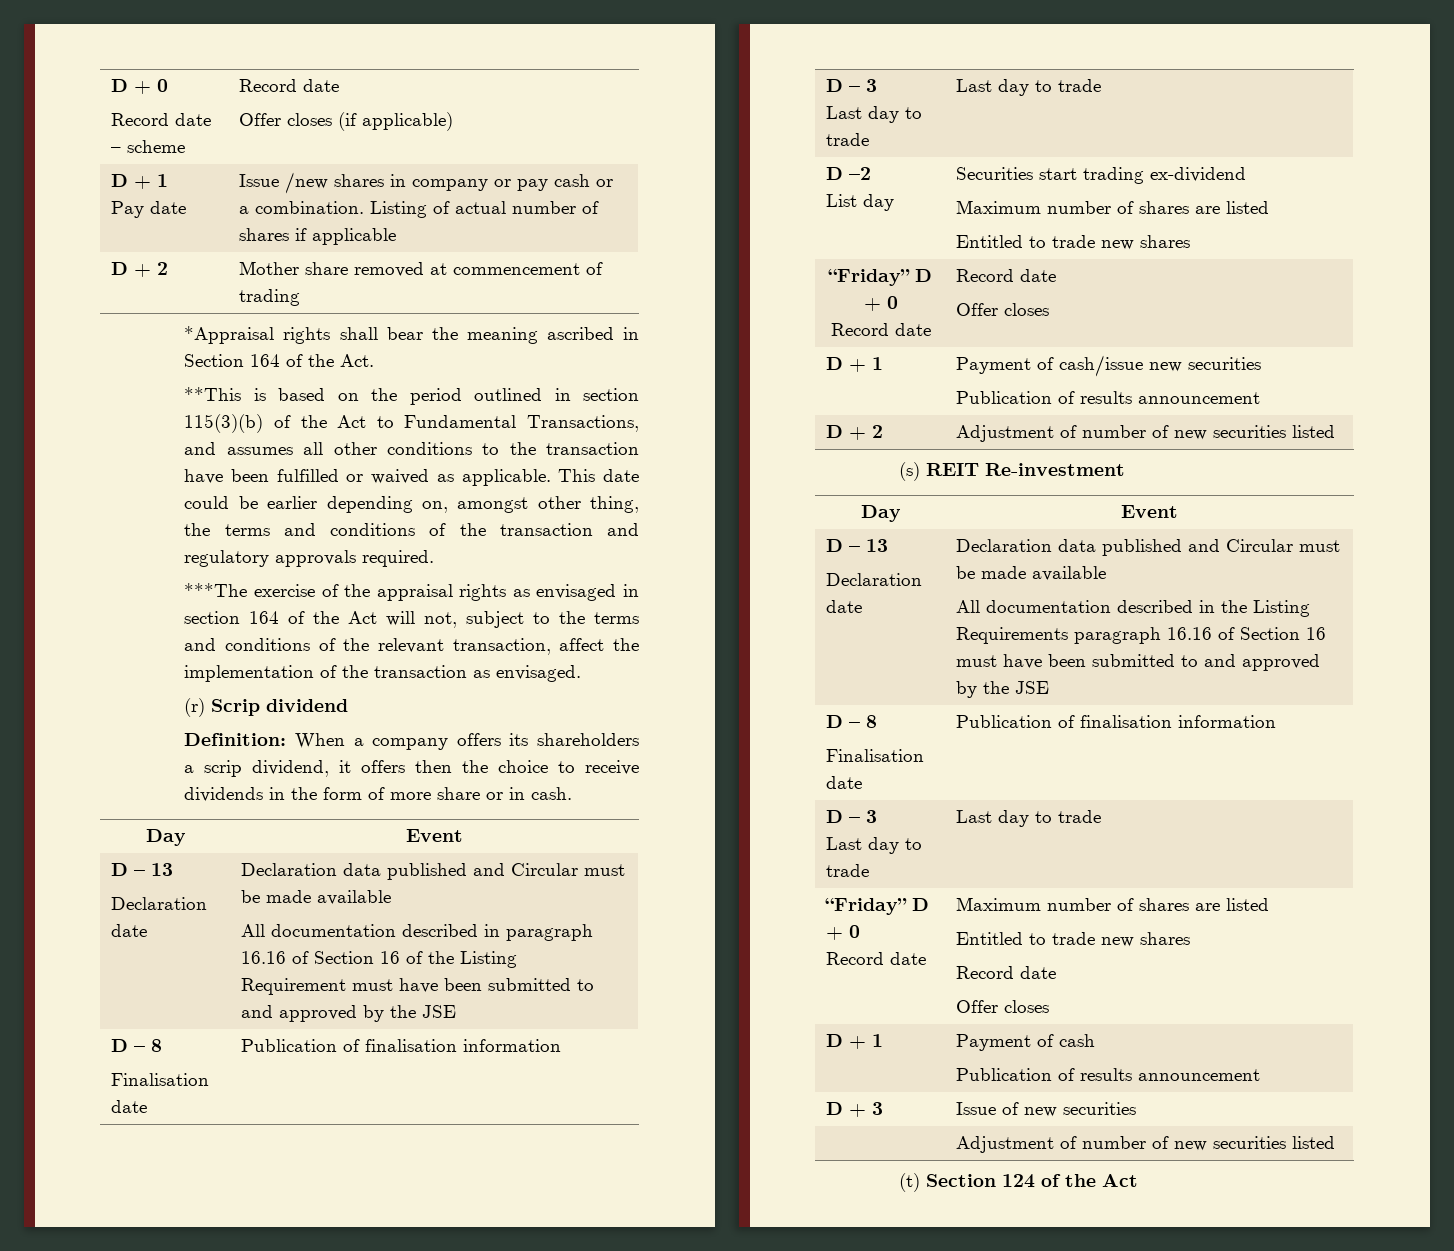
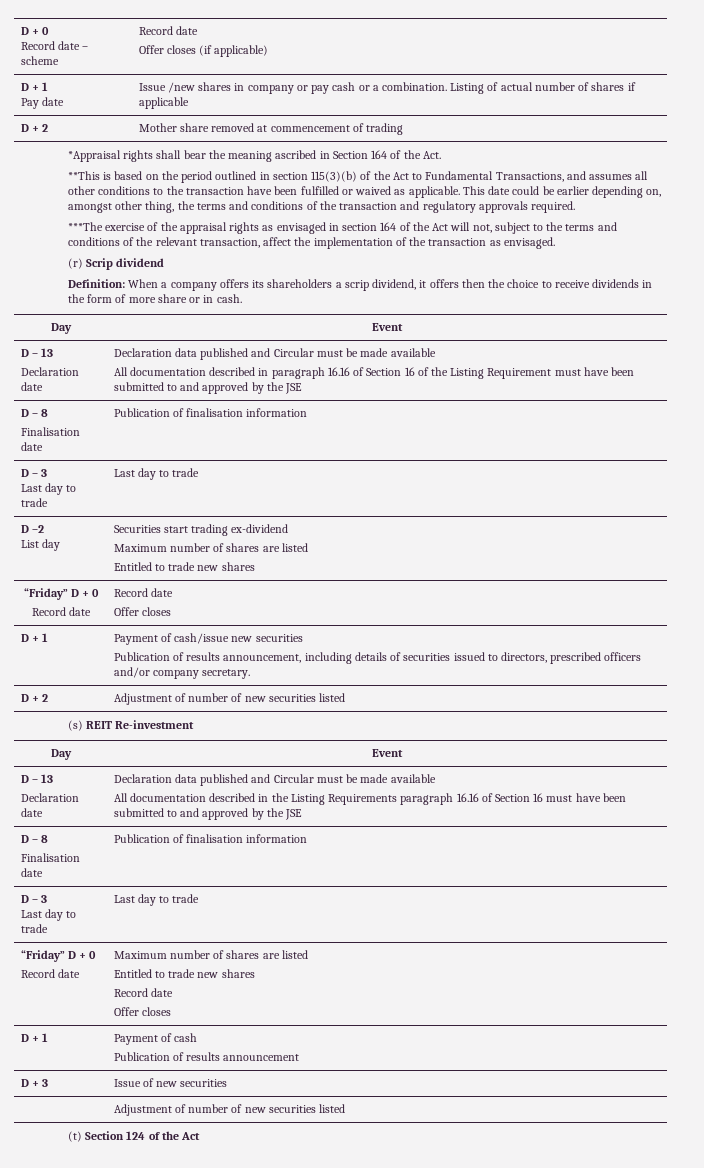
[1138,392,1261,404] announcement -> [223,652,642,664] [113,667,251,679] announcement, including details of securities issued to directors, prescribed officers and/or company secretary.

